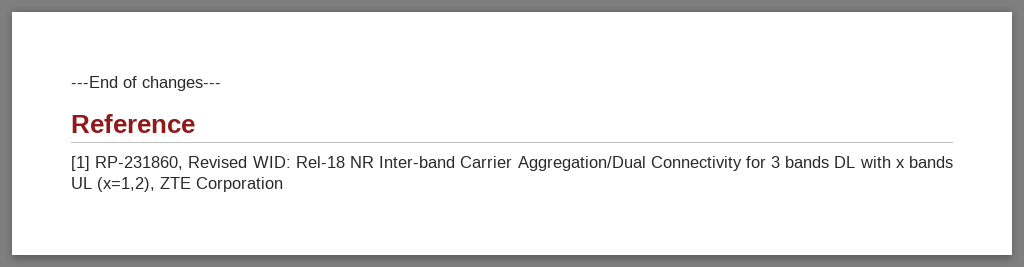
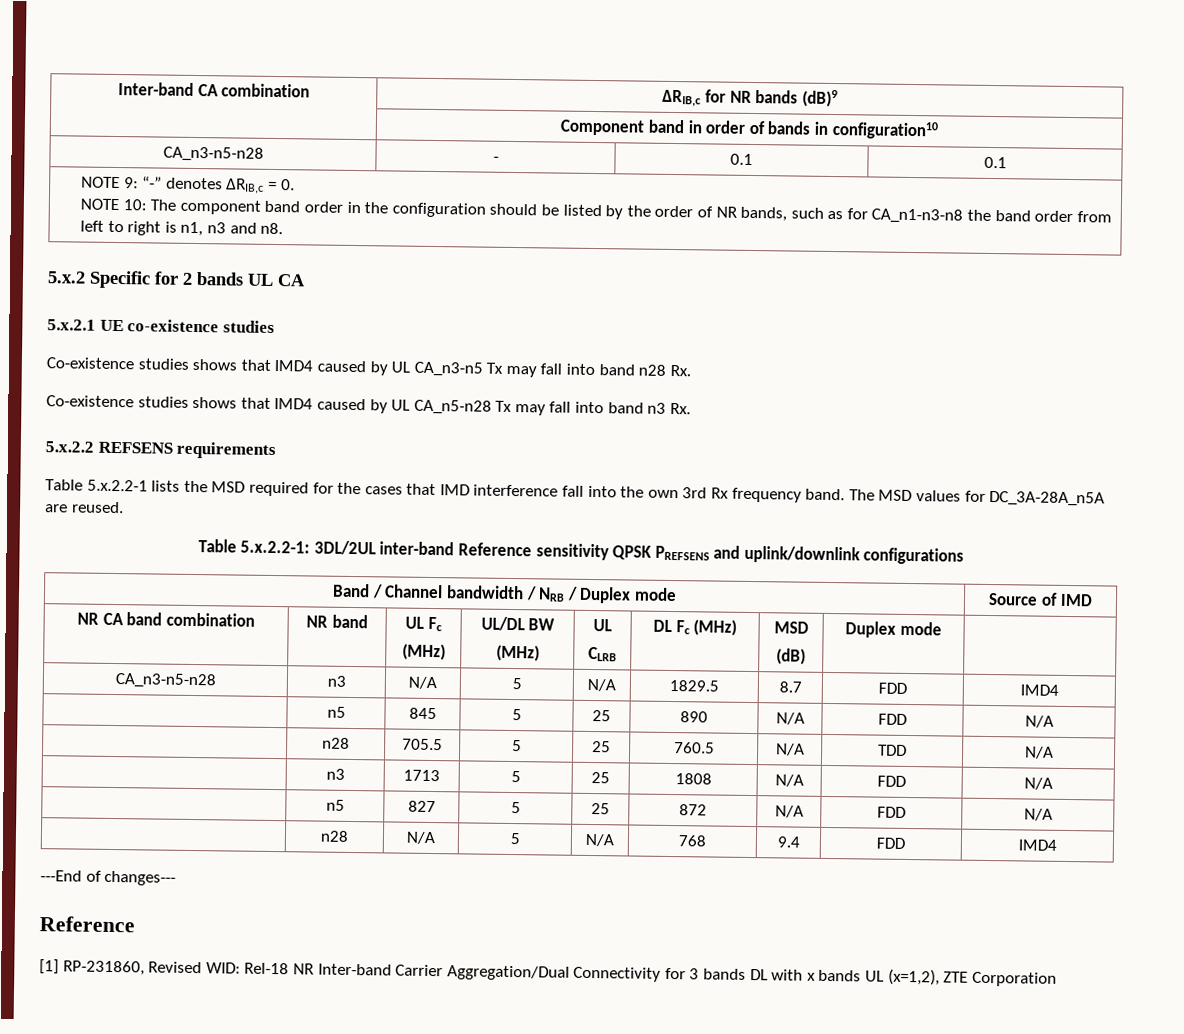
(71, 82) none -> [117,82,311,98] [662,89,838,108] [560,119,938,140] [162,146,264,162] [492,156,499,162] [730,153,753,165] [983,156,1007,169] [81,176,295,194] [80,198,1112,224] [80,220,284,237] [47,270,306,289] [47,319,275,333] [46,357,691,378] [46,395,691,416] [45,441,277,460] [45,479,1106,507] [45,501,124,514] [197,539,965,565] [332,583,677,604] [988,592,1093,607] [77,612,255,627] [306,614,368,629] [405,616,442,632] [401,643,446,661] [480,616,556,632] [495,644,540,662] [593,619,612,632] [588,646,617,662] [652,619,738,636] [773,621,809,634] [776,648,806,665] [845,621,942,638] [114,673,216,689] [326,675,346,687] [408,676,437,690] [511,678,522,690] [587,678,616,692] [669,679,719,692] [778,681,802,693] [878,682,907,694] [1019,684,1059,696] [326,706,346,718] [408,707,437,720] [511,709,522,721] [592,710,611,722] [680,711,708,723] [775,712,805,725] [878,713,907,725] [1024,715,1054,728] [322,737,350,749] [402,738,443,751] [511,740,522,752] [592,741,611,753] [673,742,715,754] [775,743,805,756] [878,744,907,756] [1024,746,1054,759] [325,768,345,780] [403,769,440,782] [510,770,521,783] [591,772,610,784] [674,773,712,785] [774,774,804,787] [877,775,906,787] [1023,777,1053,790] [325,799,345,811] [407,800,436,813] [510,801,521,814] [591,803,610,815] [679,804,707,816] [774,805,804,818] [877,806,906,818] [1023,808,1053,821] [320,830,349,842] [406,831,436,845] [509,832,521,845] [585,833,615,847] [678,835,707,847] [776,836,800,848] [876,837,905,849] [1017,839,1057,851] Inter-band CA combination | ΔRIB,c for NR bands (dB)9 // | Component band in order of bands in configuration10 // CA_n3-n5-n28 | - | 0.1 | 0.1 // NOTE 9: “-” denotes ΔRIB,c = 0. // NOTE 10: The component band order in the configuration should be listed by the order of NR bands, such as for CA_n1-n3-n8 the band order from left to right is n1, n3 and n8. // 5.x.2 Specific for 2 bands UL CA // 5.x.2.1 UE co-existence studies // Co-existence studies shows that IMD4 caused by UL CA_n3-n5 Tx may fall into band n28 Rx. // Co-existence studies shows that IMD4 caused by UL CA_n5-n28 Tx may fall into band n3 Rx. // 5.x.2.2 REFSENS requirements // Table 5.x.2.2-1 lists the MSD required for the cases that IMD interference fall into the own 3rd Rx frequency band. The MSD values for DC_3A-28A_n5A are reused. // Table 5.x.2.2-1: 3DL/2UL inter-band Reference sensitivity QPSK PREFSENS and uplink/downlink configurations // Band / Channel bandwidth / NRB / Duplex mode | Source of IMD // NR CA band combination | NR band | UL Fc // (MHz) | UL/DL BW // (MHz) | UL // CLRB | DL Fc (MHz) | MSD // (dB) | Duplex mode | // CA_n3-n5-n28 | n3 | N/A | 5 | N/A | 1829.5 | 8.7 | FDD | IMD4 // | n5 | 845 | 5 | 25 | 890 | N/A | FDD | N/A // | n28 | 705.5 | 5 | 25 | 760.5 | N/A | TDD | N/A // | n3 | 1713 | 5 | 25 | 1808 | N/A | FDD | N/A // | n5 | 827 | 5 | 25 | 872 | N/A | FDD | N/A // | n28 | N/A | 5 | N/A | 768 | 9.4 | FDD | IMD4 //

